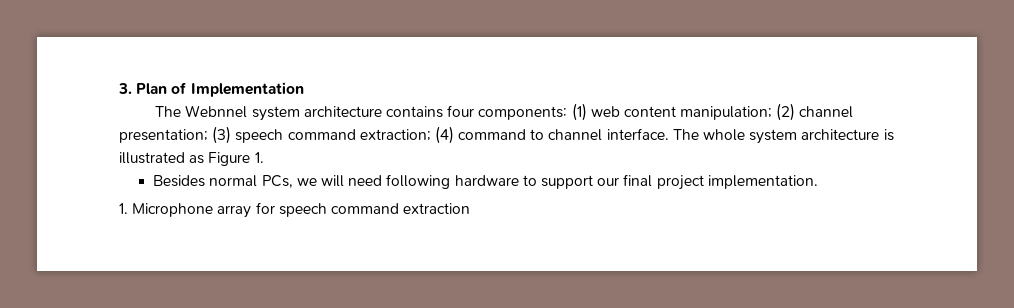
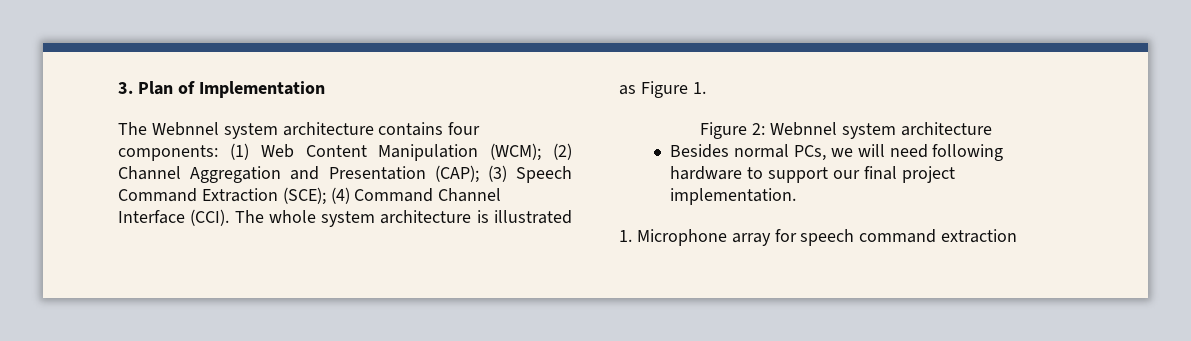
[590,103,854,121] [119,126,669,144] web content manipulation; (2) channel presentation; (3) speech command extraction; (4) command to channel interface. -> [260,143,572,161] [118,165,573,183] [118,187,502,205] [118,209,230,226] Web Content Manipulation (WCM); (2) Channel Aggregation and Presentation (CAP); (3) Speech Command Extraction (SCE); (4) Command Channel Interface (CCI).
(264, 157) none -> [700,122,992,139] // Figure 2: Webnnel system architecture

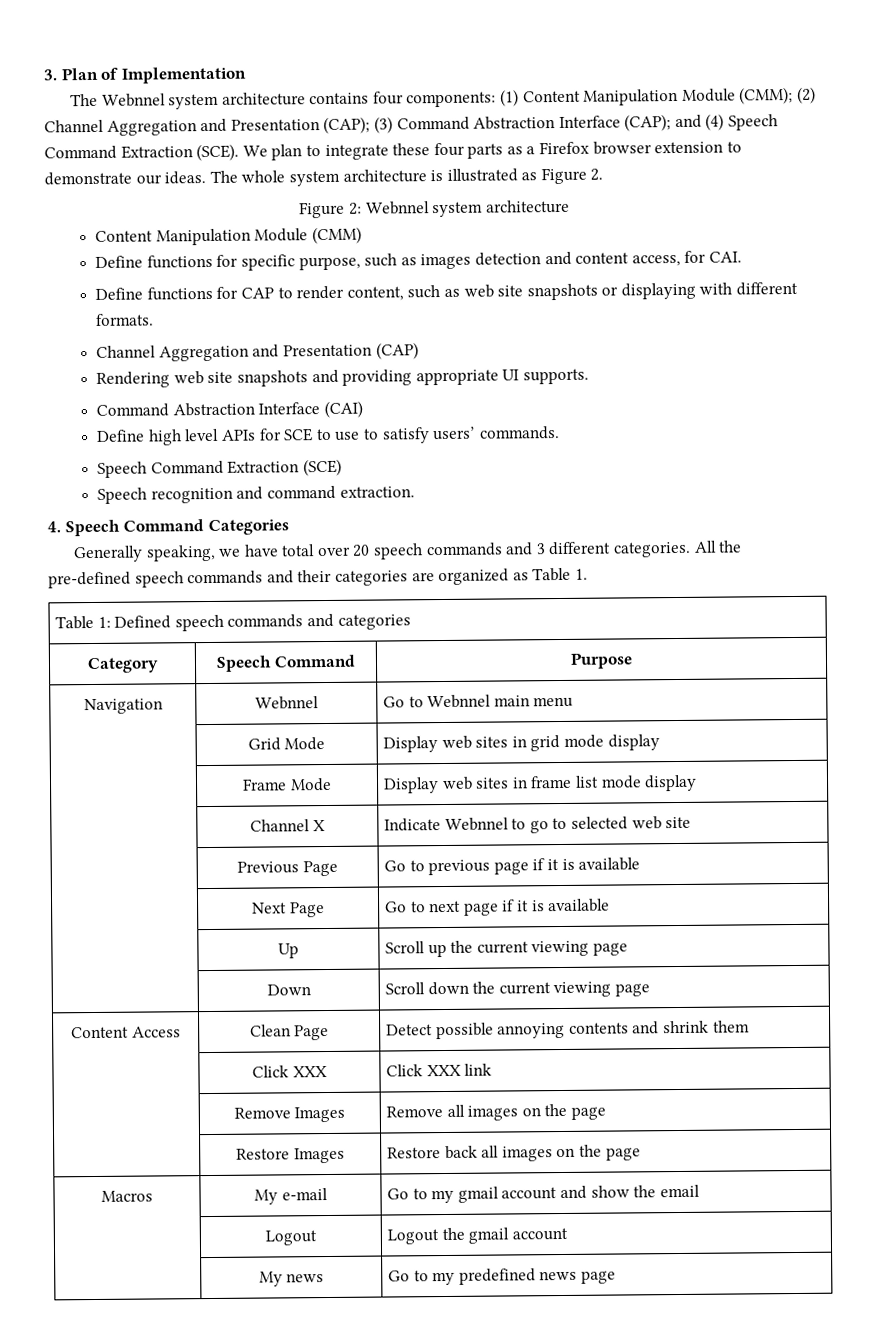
[260,143,542,161] Web Content Manipulation (WCM); -> [522,86,794,106] Content Manipulation Module (CMM);
[516,166,573,183] [118,187,502,205] [118,209,230,226] Speech Command Extraction (SCE); (4) Command Channel Interface (CCI). -> [396,113,779,132] [44,141,742,162] [44,171,207,186] Command Abstraction Interface (CAP); and (4) Speech Command Extraction (SCE). We plan to integrate these four parts as a Firefox browser extension to demonstrate our ideas.
[692,82,706,94] 1. -> [590,168,604,181] 2.
[670,144,1004,161] [670,166,955,183] [670,188,797,205] [619,229,1018,246] Besides normal PCs, we will need following hardware to support our final project implementation. // 1. Microphone array for speech command extraction -> [95,226,362,246] [95,250,742,271] [95,281,799,301] [95,313,155,326] [96,342,419,362] [96,368,589,388] [96,400,363,419] [96,425,560,446] [97,458,342,478] [97,485,415,504] [47,519,289,537] [72,540,743,563] [48,567,588,589] [55,613,411,632] [87,657,159,674] [215,654,357,672] [570,652,633,669] [83,698,163,715] [254,696,319,710] [383,694,574,709] [247,737,326,751] [383,734,660,753] [242,777,332,792] [383,774,698,794] [250,819,325,832] [384,816,692,834] [237,860,338,877] [384,857,641,876] [252,902,325,918] [385,898,611,916] [278,943,299,959] [385,940,629,958] [266,984,311,996] [385,981,651,998] [71,1026,181,1039] [249,1024,330,1041] [386,1020,750,1040] [252,1065,327,1078] [386,1063,493,1077] [233,1106,346,1123] [386,1103,607,1121] [236,1147,345,1164] [387,1144,641,1162] [101,1190,153,1202] [254,1188,328,1205] [387,1184,700,1204] [264,1230,317,1246] [387,1227,568,1245] [258,1271,325,1287] [388,1268,617,1286] Content Manipulation Module (CMM) // Define functions for specific purpose, such as images detection and content access, for CAI. // Define functions for CAP to render content, such as web site snapshots or displaying with different formats. // Channel Aggregation and Presentation (CAP) // Rendering web site snapshots and providing appropriate UI supports. // Command Abstraction Interface (CAI) // Define high level APIs for SCE to use to satisfy users’ commands. // Speech Command Extraction (SCE) // Speech recognition and command extraction. // 4. Speech Command Categories // Generally speaking, we have total over 20 speech commands and 3 different categories. All the pre-defined speech commands and their categories are organized as Table 1. // Table 1: Defined speech commands and categories // Category | Speech Command | Purpose // Navigation | Webnnel | Go to Webnnel main menu // | Grid Mode | Display web sites in grid mode display // | Frame Mode | Display web sites in frame list mode display // | Channel X | Indicate Webnnel to go to selected web site // | Previous Page | Go to previous page if it is available // | Next Page | Go to next page if it is available // | Up | Scroll up the current viewing page // | Down | Scroll down the current viewing page // Content Access | Clean Page | Detect possible annoying contents and shrink them // | Click XXX | Click XXX link // | Remove Images | Remove all images on the page // | Restore Images | Restore back all images on the page // Macros | My e-mail | Go to my gmail account and show the email // | Logout | Logout the gmail account // | My news | Go to my predefined news page

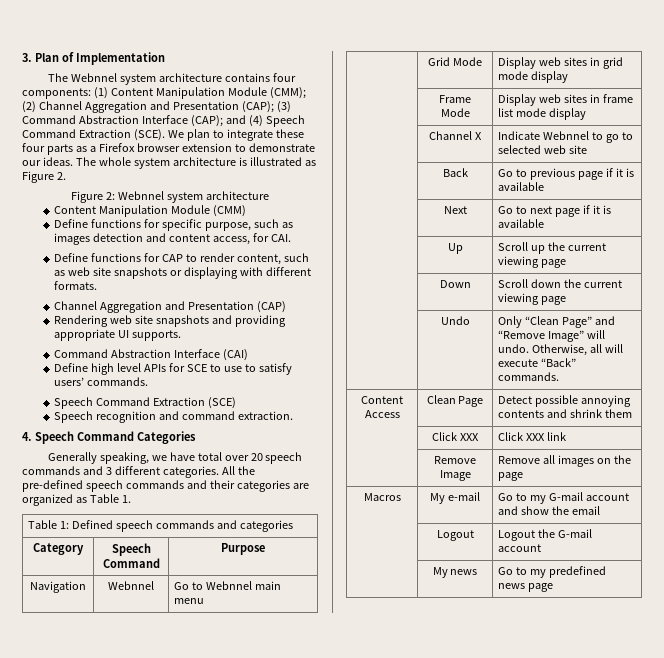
[237,860,338,877] Previous Page -> [442,168,468,177] Back
[289,902,325,918] Page -> (467, 210) none
(651, 990) none -> [440,316,470,325] [498,316,616,328] [498,330,606,342] [498,344,624,356] [498,358,577,367] [498,372,560,381] // | Undo | Only “Clean Page” and “Remove Image” will undo. Otherwise, all will execute “Back” commands.
[294,1106,346,1123] Images -> [439,470,471,481] Image
[236,1147,345,1164] [387,1144,641,1162] // | Restore Images | Restore back all images on the page -> (524, 476) none
[457,1186,499,1203] gmail -> [549,492,584,501] G-mail
[468,1227,510,1244] gmail -> [558,529,593,538] G-mail

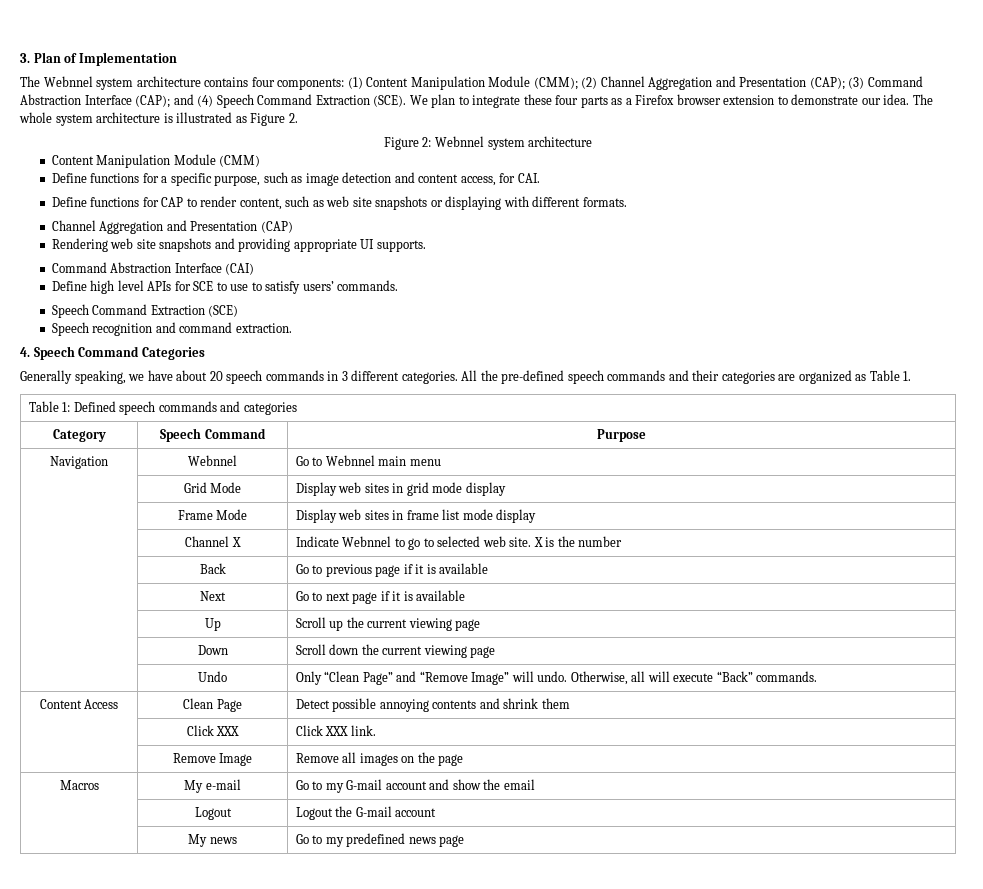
[42,157,73,166] ideas. -> [883,94,910,105] idea.
(160, 223) none -> [161,176,168,183] a
[53,233,90,245] images -> [305,173,339,186] image
[197,452,249,461] total over -> [176,370,208,381] about
[82,466,103,475] and -> [327,371,339,381] in
[569,145,588,154] site -> [509,536,623,547] site. X is the number
[547,432,567,441] link -> [350,725,376,736] link.

